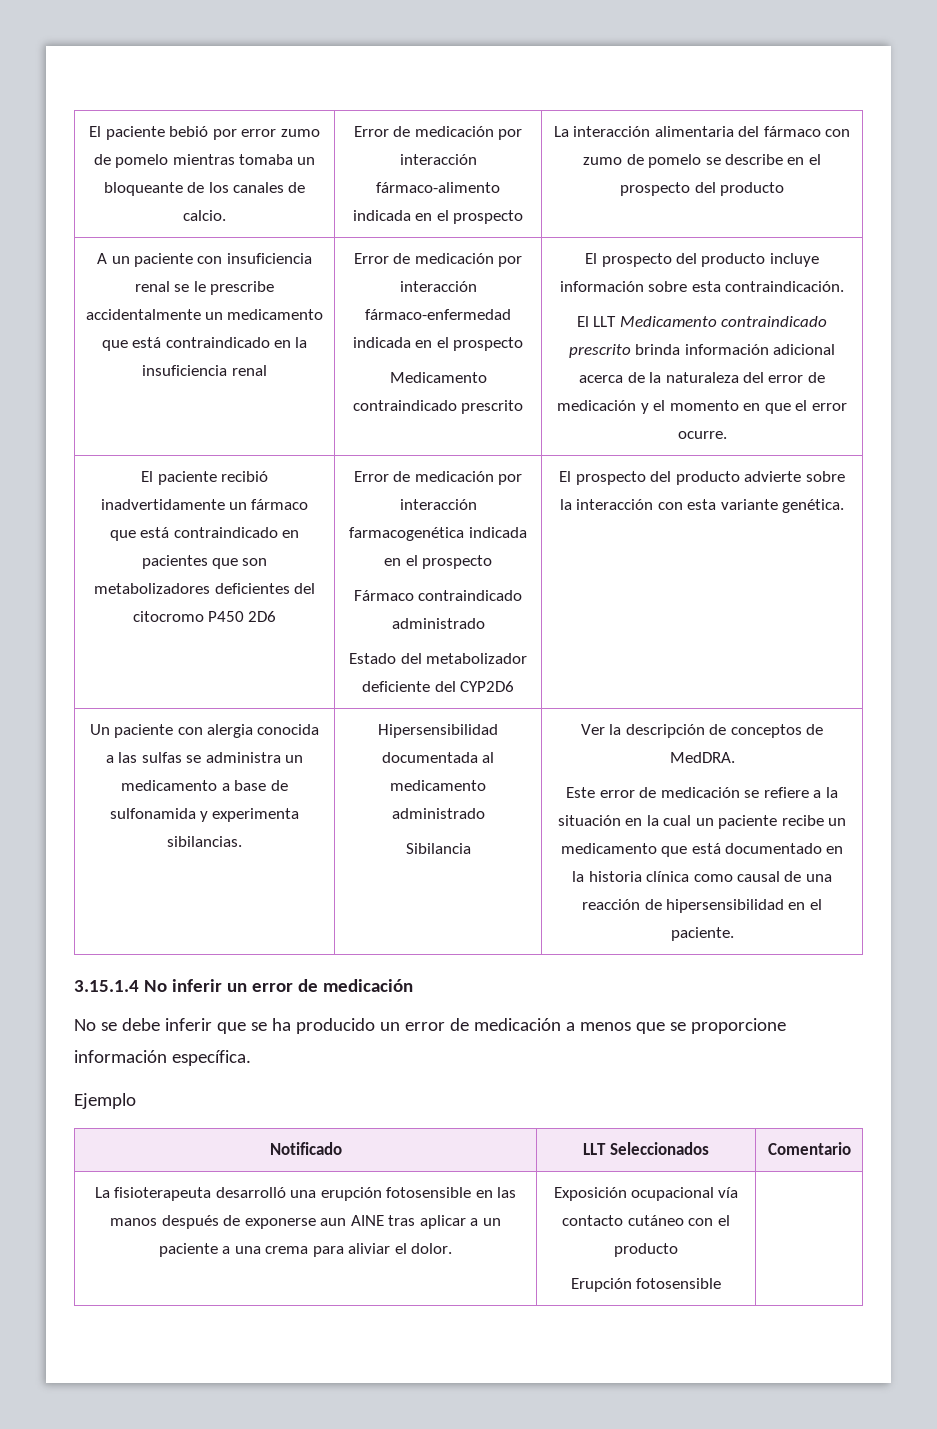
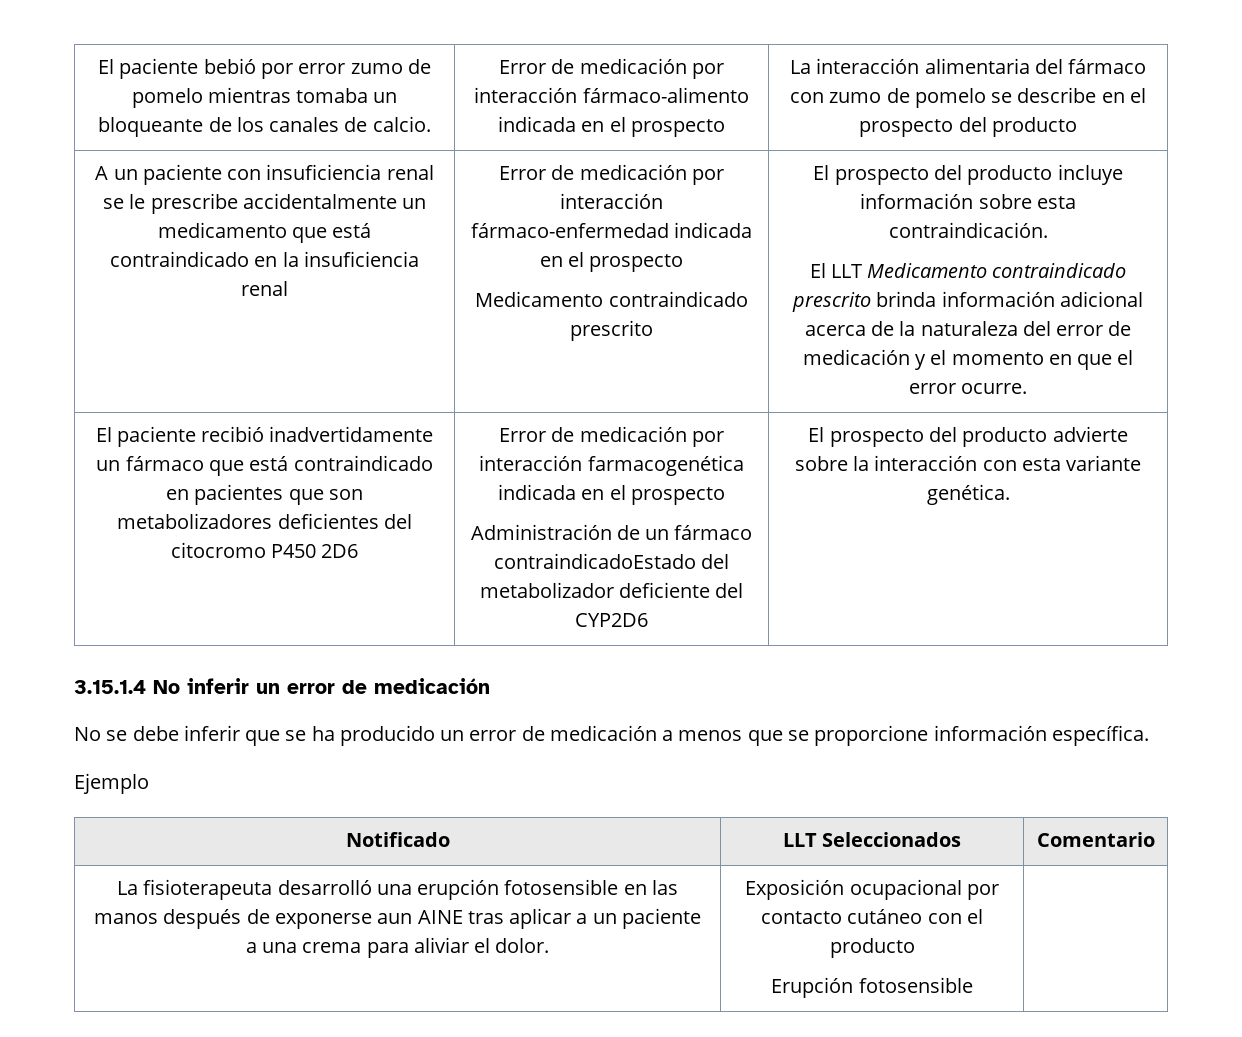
[353,590,523,601] [391,618,485,629] [349,653,397,664] Fármaco contraindicado administrado // Estado -> [470,524,753,540] [493,553,696,569] Administración de un fármaco contraindicadoEstado
[89,724,320,738] [105,752,304,763] [121,780,288,791] [109,808,300,822] [167,836,242,847] [378,724,498,738] [381,752,495,763] [390,780,486,791] [391,808,485,819] [405,843,471,854] [580,724,824,738] [669,752,735,763] [566,787,838,798] [557,815,847,829] [560,843,844,857] [572,871,832,882] [582,899,822,913] [670,927,734,941] // Un paciente con alergia conocida a las sulfas se administra un medicamento a base de sulfonamida y experimenta sibilancias. | Hipersensibilidad documentada al medicamento administrado // Sibilancia | Ver la descripción de conceptos de MedDRA. // Este error de medicación se refiere a la situación en la cual un paciente recibe un medicamento que está documentado en la historia clínica como causal de una reacción de hipersensibilidad en el paciente. -> (1010, 494) none
[718,1187,739,1198] vía -> [966,884,999,900] por

